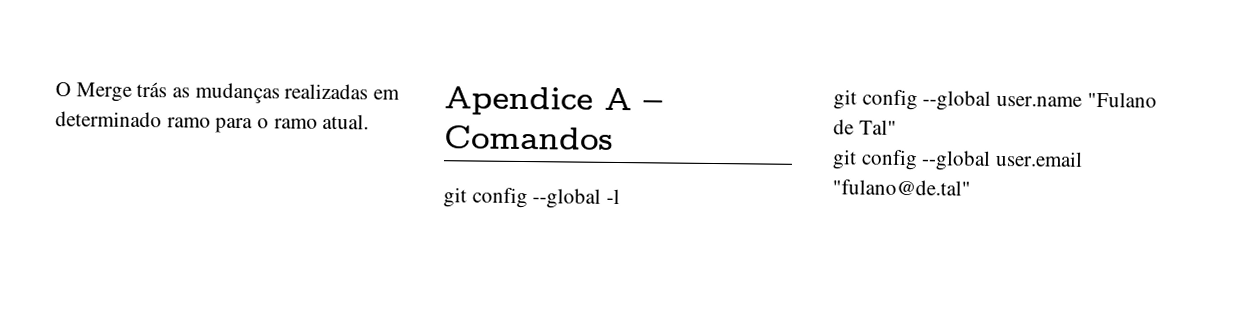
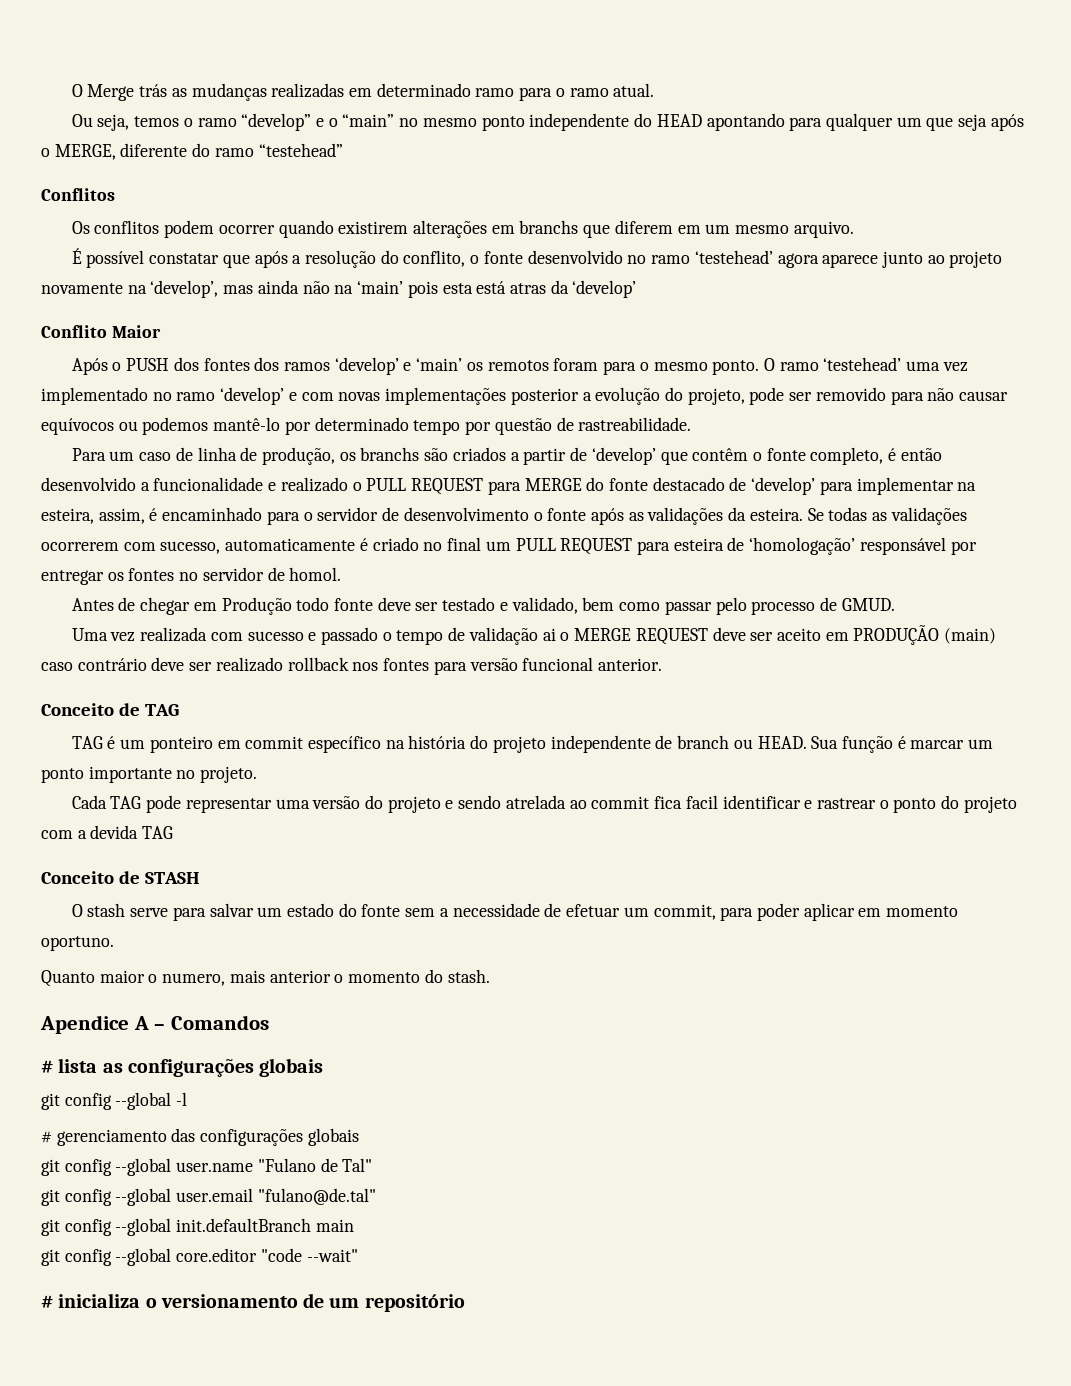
(370, 121) none -> [71,113,1024,131] [41,143,343,160] [41,188,115,201] [71,220,854,238] [71,248,1003,268] [41,280,637,298] [41,325,161,338] [71,357,968,375] [41,387,1009,405] [41,417,692,435] [71,447,942,465] [41,477,977,495] [41,507,967,525] [41,537,977,555] [41,567,342,585] [71,597,895,615] [71,625,997,645] [41,657,662,675] [41,703,179,716] [71,735,994,753] [41,766,258,783] [71,795,1017,813] [41,825,174,839] [41,871,200,884] [71,903,959,921] [41,936,114,951] [41,969,490,987] // Ou seja, temos o ramo “develop” e o “main” no mesmo ponto independente do HEAD apontando para qualquer um que seja após o MERGE, diferente do ramo “testehead” // Conflitos // Os conflitos podem ocorrer quando existirem alterações em branchs que diferem em um mesmo arquivo. // É possível constatar que após a resolução do conflito, o fonte desenvolvido no ramo ‘testehead’ agora aparece junto ao projeto novamente na ‘develop’, mas ainda não na ‘main’ pois esta está atras da ‘develop’ // Conflito Maior // Após o PUSH dos fontes dos ramos ‘develop’ e ‘main’ os remotos foram para o mesmo ponto. O ramo ‘testehead’ uma vez implementado no ramo ‘develop’ e com novas implementações posterior a evolução do projeto, pode ser removido para não causar equívocos ou podemos mantê-lo por determinado tempo por questão de rastreabilidade. // Para um caso de linha de produção, os branchs são criados a partir de ‘develop’ que contêm o fonte completo, é então desenvolvido a funcionalidade e realizado o PULL REQUEST para MERGE do fonte destacado de ‘develop’ para implementar na esteira, assim, é encaminhado para o servidor de desenvolvimento o fonte após as validações da esteira. Se todas as validações ocorrerem com sucesso, automaticamente é criado no final um PULL REQUEST para esteira de ‘homologação’ responsável por entregar os fontes no servidor de homol. // Antes de chegar em Produção todo fonte deve ser testado e validado, bem como passar pelo processo de GMUD. // Uma vez realizada com sucesso e passado o tempo de validação ai o MERGE REQUEST deve ser aceito em PRODUÇÃO (main) caso contrário deve ser realizado rollback nos fontes para versão funcional anterior. // Conceito de TAG // TAG é um ponteiro em commit específico na história do projeto independente de branch ou HEAD. Sua função é marcar um ponto importante no projeto. // Cada TAG pode representar uma versão do projeto e sendo atrelada ao commit fica facil identificar e rastrear o ponto do projeto com a devida TAG // Conceito de STASH // O stash serve para salvar um estado do fonte sem a necessidade de efetuar um commit, para poder aplicar em momento oportuno. // Quanto maior o numero, mais anterior o momento do stash.
(614, 137) none -> [41,1058,324,1077] // # lista as configurações globais
(621, 196) none -> [41,1128,359,1146] // # gerenciamento das configurações globais
(971, 187) none -> [41,1218,354,1236] [41,1248,358,1266] [41,1293,465,1312] // git config --global init.defaultBranch main // git config --global core.editor "code --wait" // # inicializa o versionamento de um repositório

